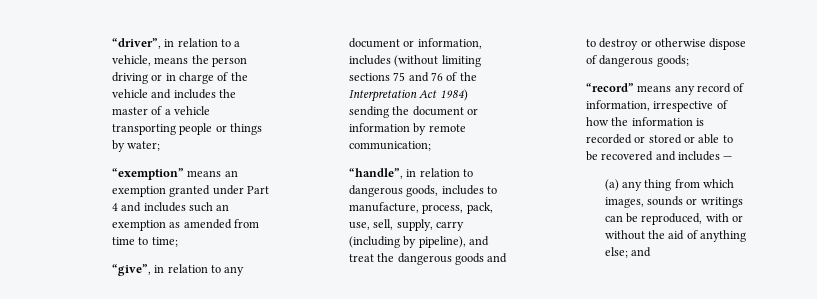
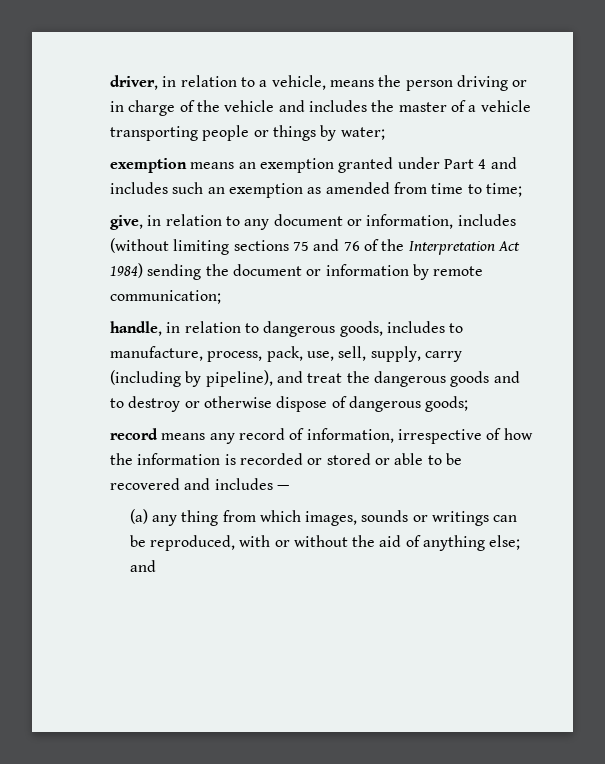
[111,38,161,49] “driver”, -> [110,75,159,90] driver,
[111,168,184,180] “exemption” -> [110,158,188,173] exemption
[111,264,151,276] “give”, -> [110,215,144,230] give,
[348,168,403,179] “handle”, -> [110,321,163,336] handle,
[585,83,634,92] “record” -> [110,428,159,440] record

